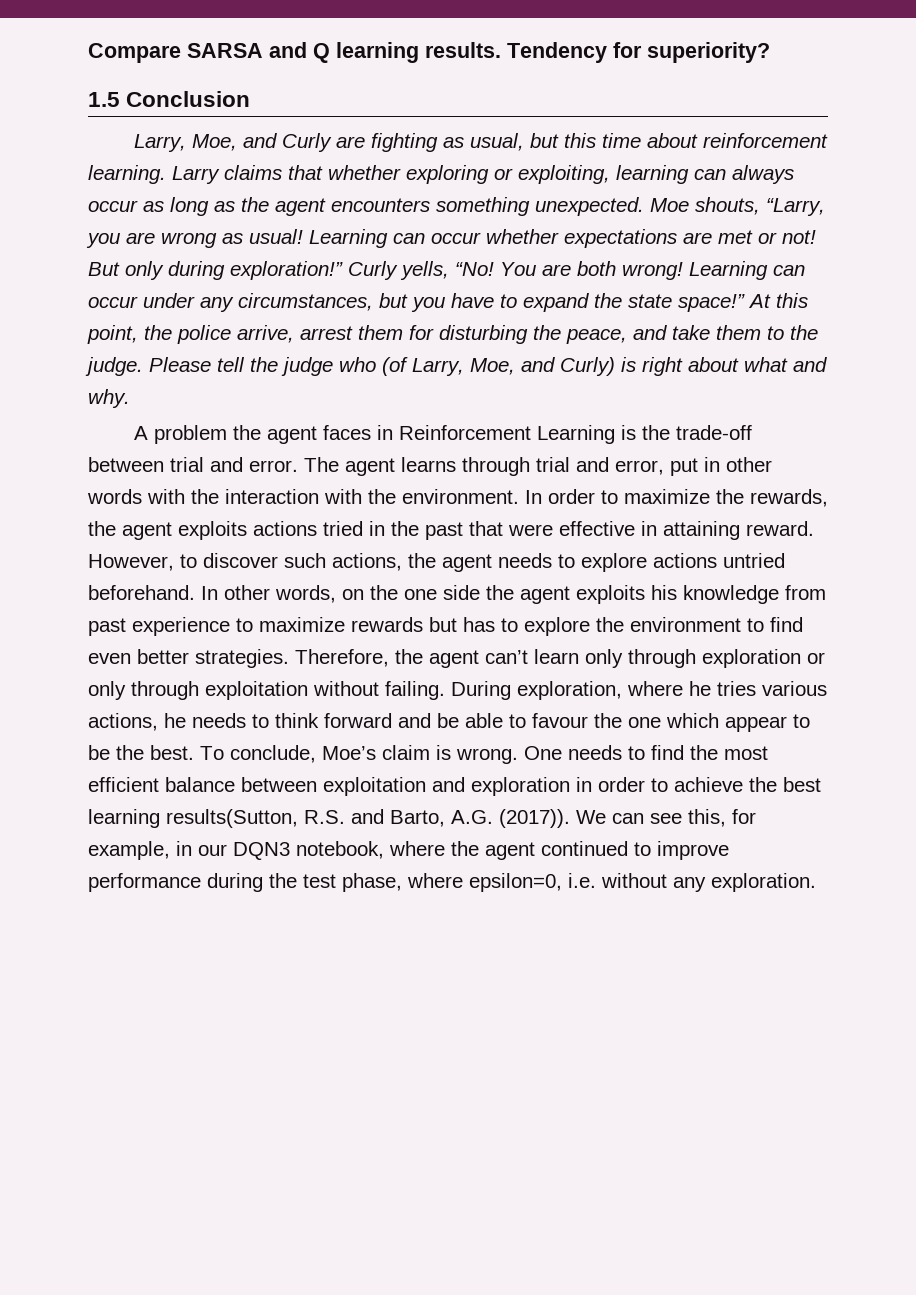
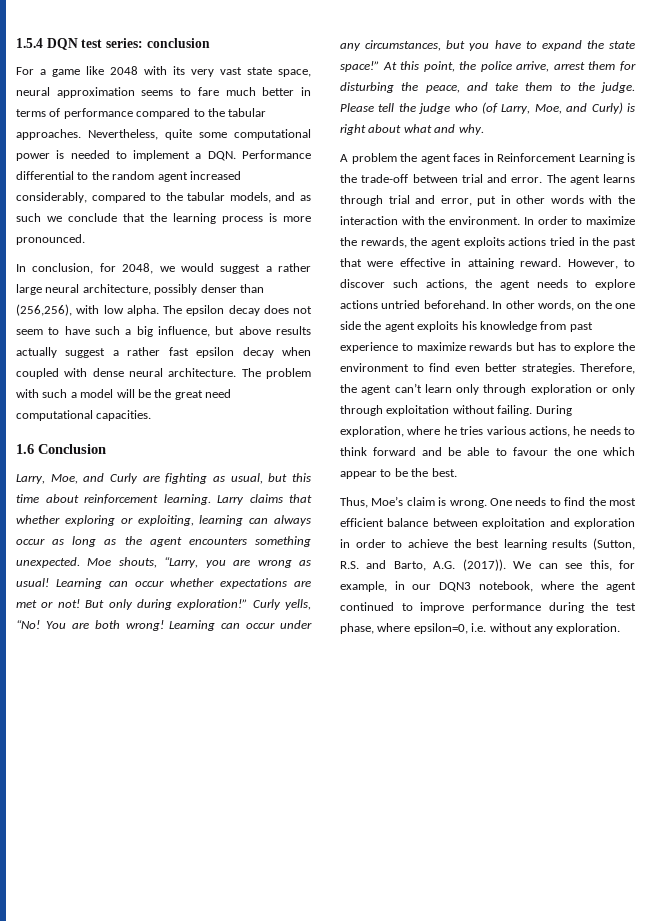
[88,42,770,63] [88,92,120,107] Compare SARSA and Q learning results. Tendency for superiority? // 1.5 -> [16,38,210,50] [16,66,311,77] [16,87,312,98] [16,108,267,119] [16,129,311,140] [16,150,311,161] [16,171,241,182] [16,192,311,203] [16,213,311,224] [16,234,85,245] [16,263,311,274] [16,284,264,295] [16,304,312,316] [16,326,311,337] [16,347,311,358] [16,368,311,379] [16,389,231,400] [16,410,152,421] [16,444,34,454] 1.5.4 DQN test series: conclusion // For a game like 2048 with its very vast state space, neural approximation seems to fare much better in terms of performance compared to the tabular approaches. Nevertheless, quite some computational power is needed to implement a DQN. Performance differential to the random agent increased considerably, compared to the tabular models, and as such we conclude that the learning process is more pronounced. // In conclusion, for 2048, we would suggest a rather large neural architecture, possibly denser than (256,256), with low alpha. The epsilon decay does not seem to have such a big influence, but above results actually suggest a rather fast epsilon decay when coupled with dense neural architecture. The problem with such a model will be the great need computational capacities. // 1.6
[200,745,316,763] To conclude, -> [340,497,368,508] // Thus,
[166,809,298,828] results(Sutton, -> [552,538,635,550] results (Sutton,

